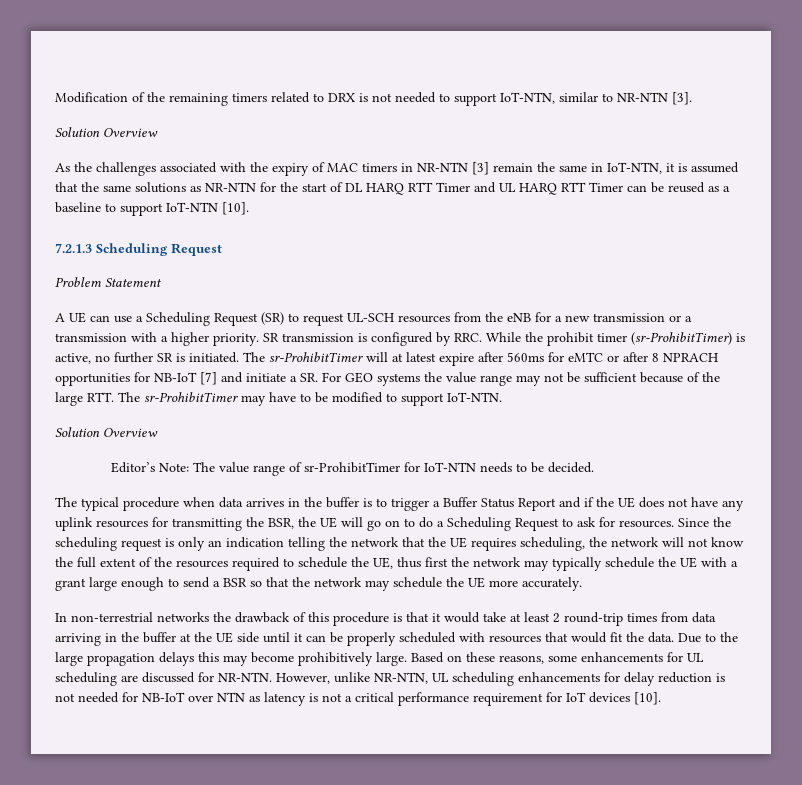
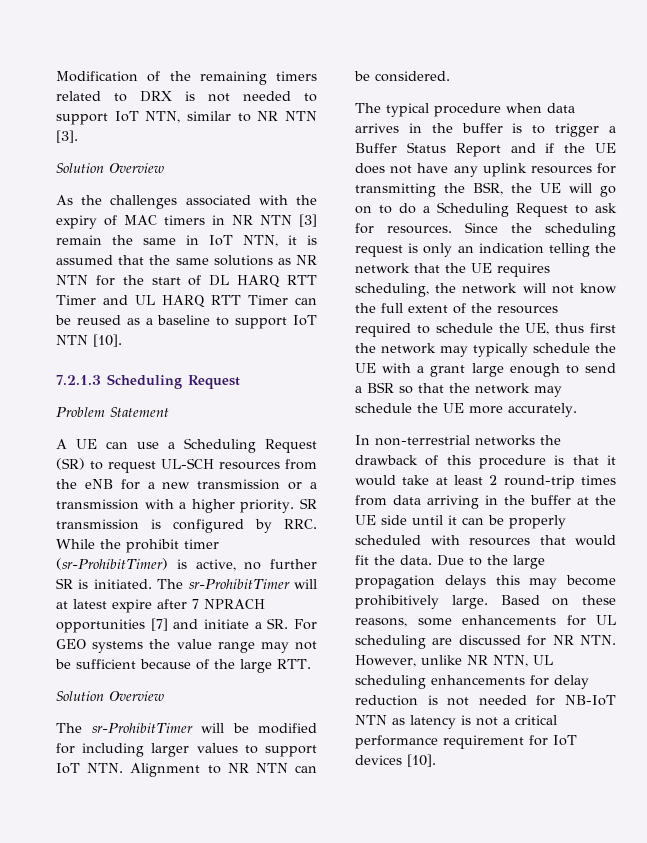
[500,92,668,104] IoT-NTN, similar to NR-NTN -> [114,111,317,123] IoT NTN, similar to NR NTN
[417,162,468,172] NR-NTN -> [232,215,292,225] NR NTN
[607,162,662,174] IoT-NTN, -> [209,235,278,247] IoT NTN,
[205,182,256,192] NR-NTN -> [296,255,317,265] [56,275,88,285] NR NTN
[166,202,218,212] IoT-NTN -> [293,315,317,326] [56,335,88,345] IoT NTN
[507,352,718,362] [55,372,197,386] 560ms for eMTC or after 8 NPRACH opportunities for NB-IoT -> [192,599,265,609] [56,619,145,633] 7 NPRACH opportunities
[118,392,502,406] [55,427,158,437] [110,462,594,476] The sr-ProhibitTimer may have to be modified to support IoT-NTN. // Solution Overview // Editor’s Note: The value range of sr-ProhibitTimer for IoT-NTN needs to be decided. -> [56,691,164,701] [56,723,317,734] [56,743,317,757] [56,763,317,777] [354,71,450,82] // Solution Overview // The sr-ProhibitTimer will be modified for including larger values to support IoT NTN. Alignment to NR NTN can be considered.
[218,672,428,684] NR-NTN. However, unlike NR-NTN, -> [552,635,616,645] [355,655,528,667] NR NTN. However, unlike NR NTN,
[188,695,213,702] over -> (616, 700) none

